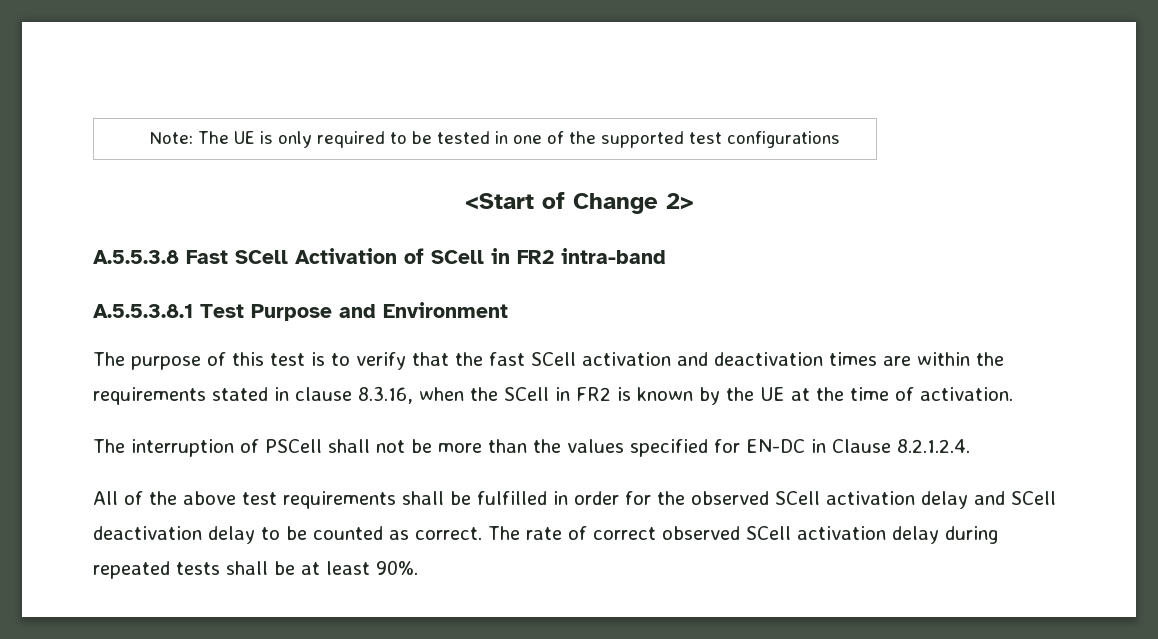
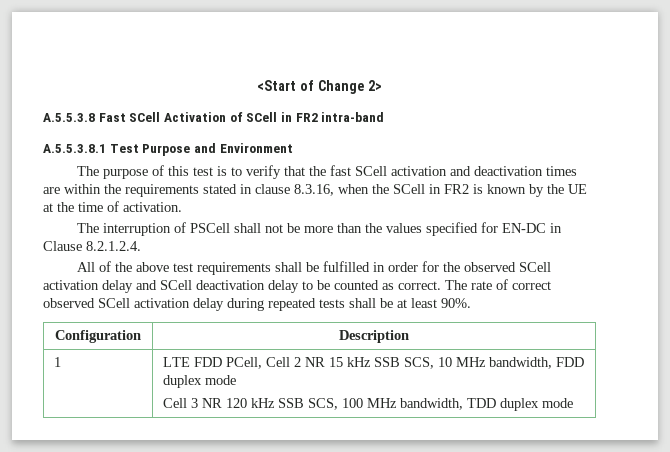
[148,131,840,148] Note: The UE is only required to be tested in one of the supported test configurations // -> (257, 85) none
(418, 567) none -> [55,330,141,343] [339,330,409,343] [54,357,62,367] [163,357,585,369] [163,375,237,388] [163,398,574,411] // Configuration | Description // 1 | LTE FDD PCell, Cell 2 NR 15 kHz SSB SCS, 10 MHz bandwidth, FDD duplex mode // Cell 3 NR 120 kHz SSB SCS, 100 MHz bandwidth, TDD duplex mode

